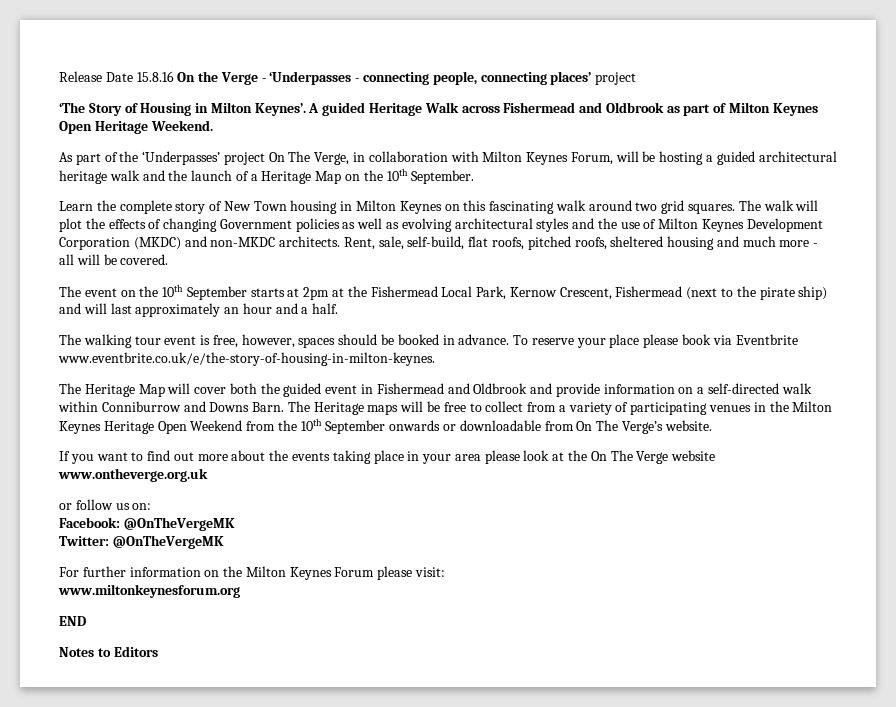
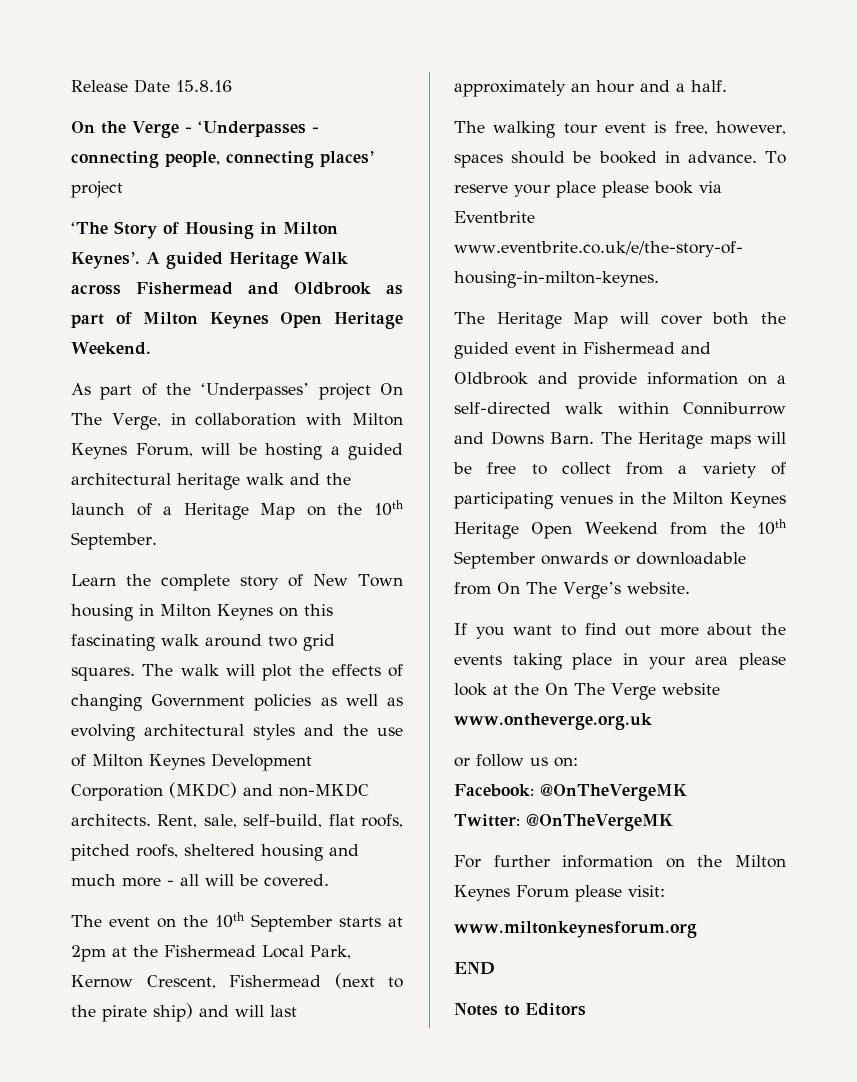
(174, 76) none -> (232, 86) //

